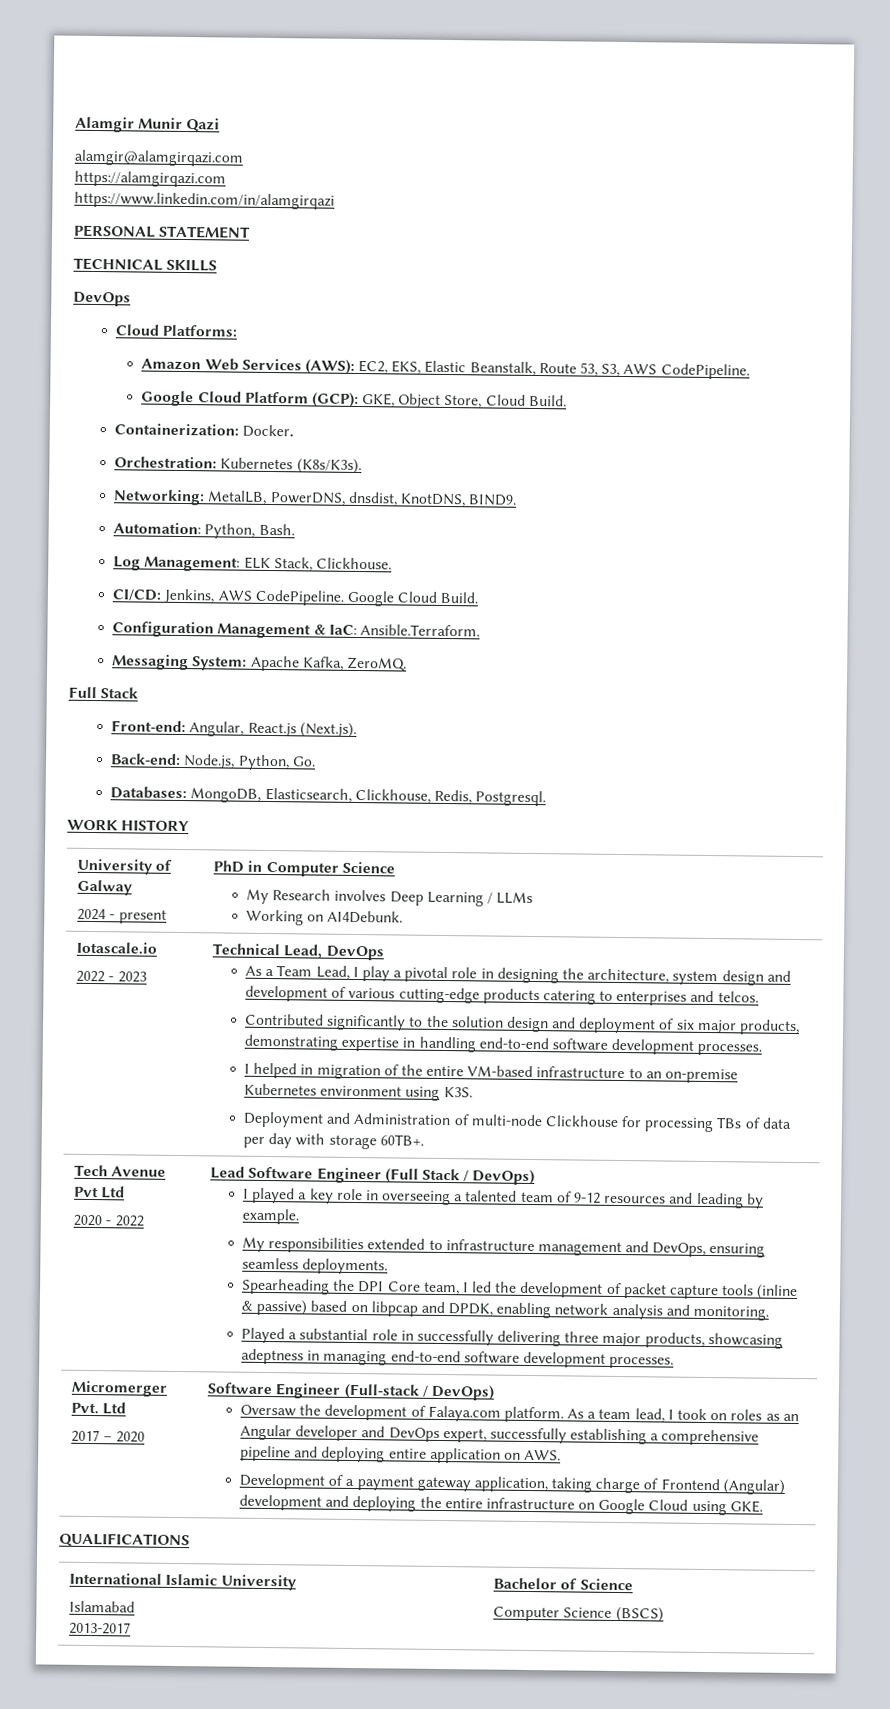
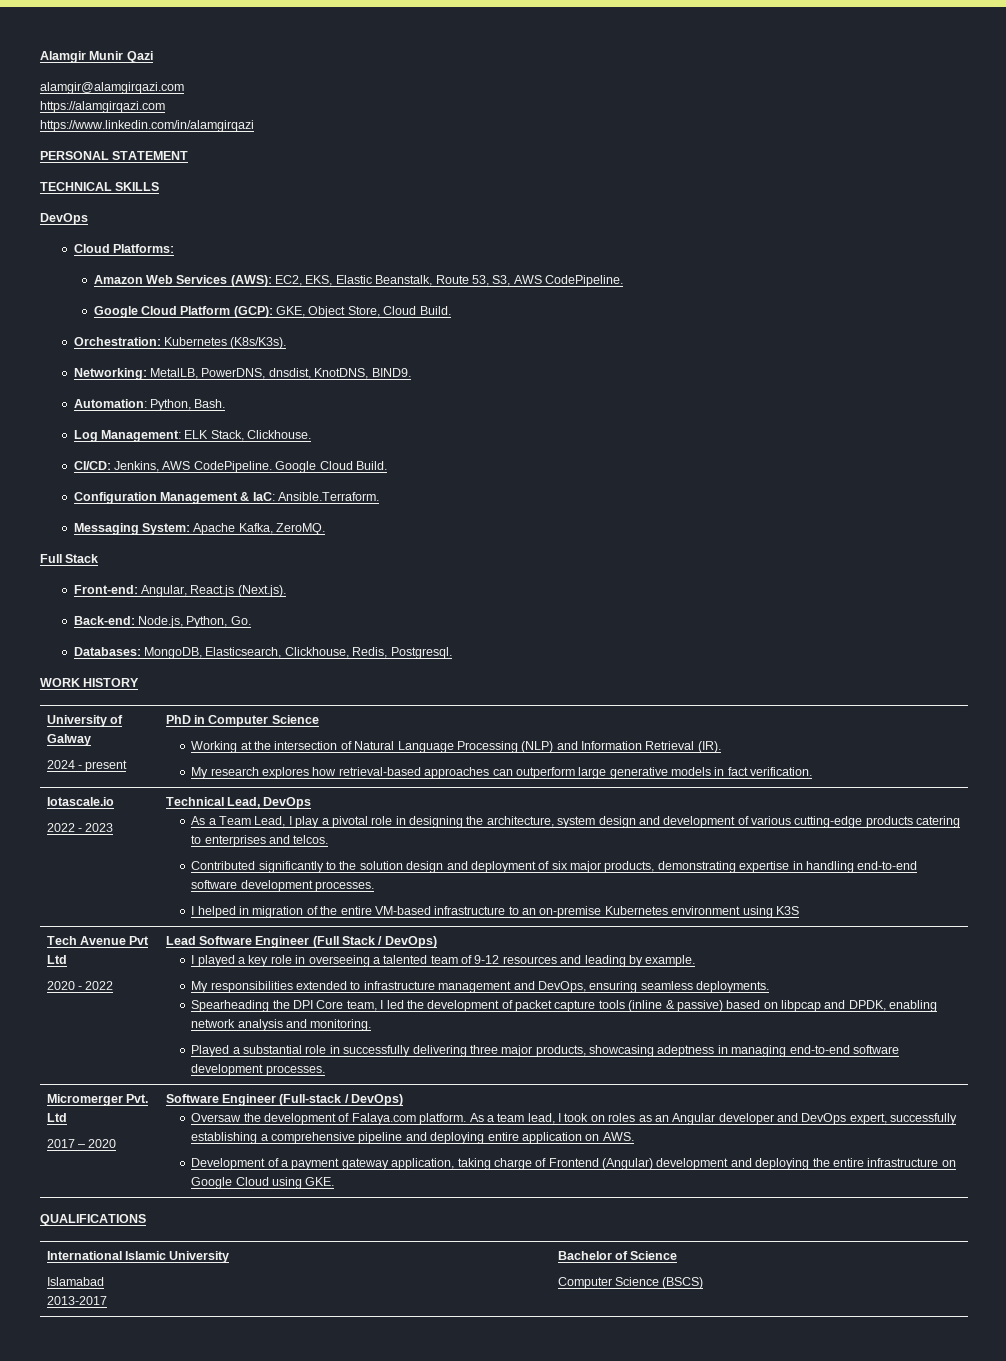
[114,423,295,438] // Containerization: Docker. -> (451, 310) none
[246,888,534,907] [246,909,404,926] My Research involves Deep Learning / LLMs // Working on AI4Debunk. -> [191,741,721,753] [191,767,813,779] Working at the intersection of Natural Language Processing (NLP) and Information Retrieval (IR). // My research explores how retrieval-based approaches can outperform large generative models in fact verification.
[443,1086,473,1098] [243,1111,792,1133] [243,1133,424,1150] K3S. // Deployment and Administration of multi-node Clickhouse for processing TBs of data per day with storage 60TB+. -> [775,906,799,915] K3S

